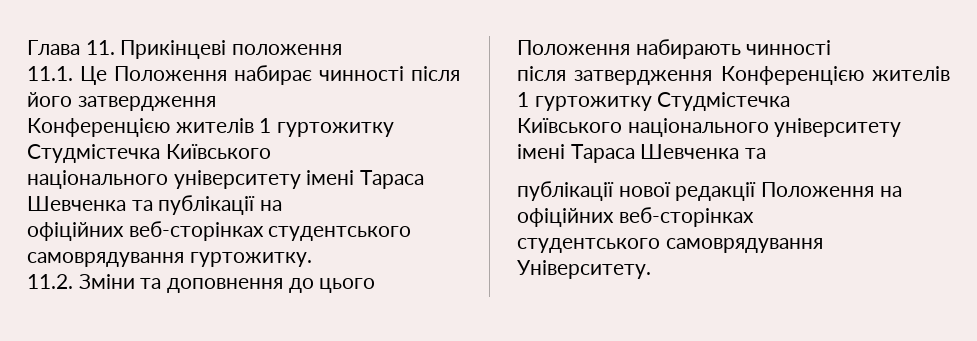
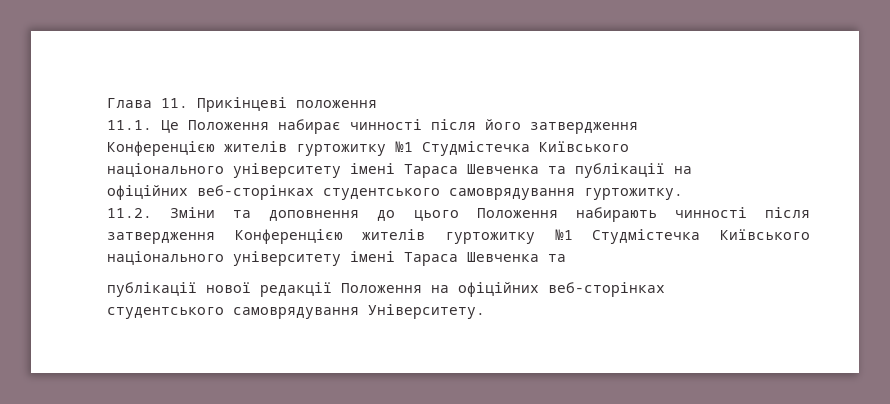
[259,118,395,137] 1 гуртожитку -> [296,141,413,156] гуртожитку №1
(832, 47) // -> (747, 212) none
[517,92,791,111] 1 гуртожитку Студмістечка // -> [445,229,701,244] гуртожитку №1 Студмістечка

